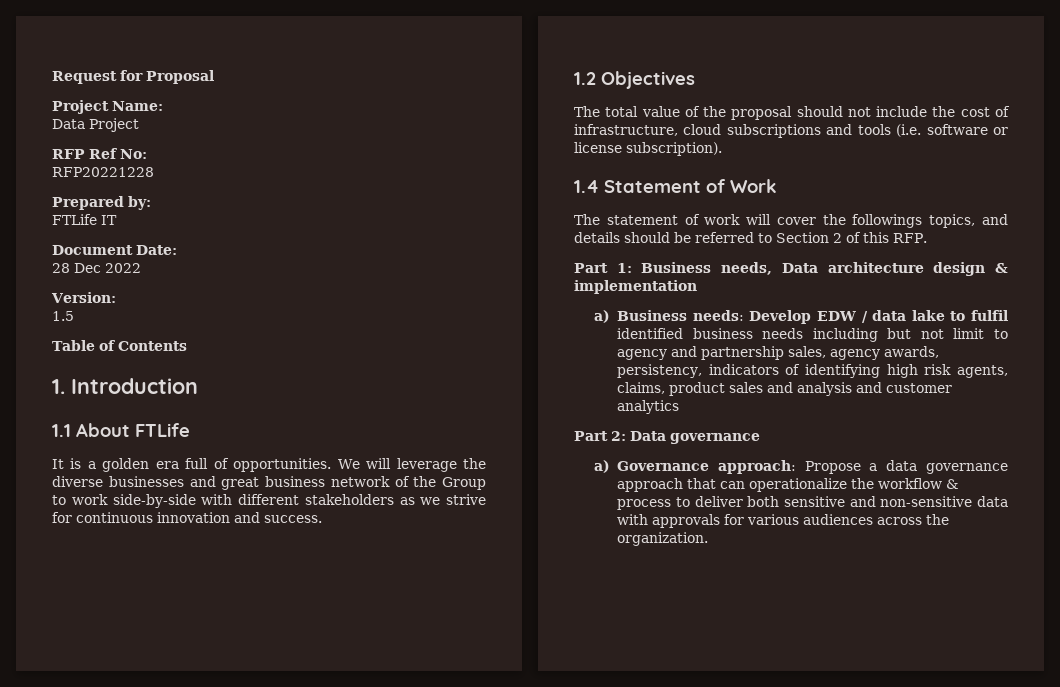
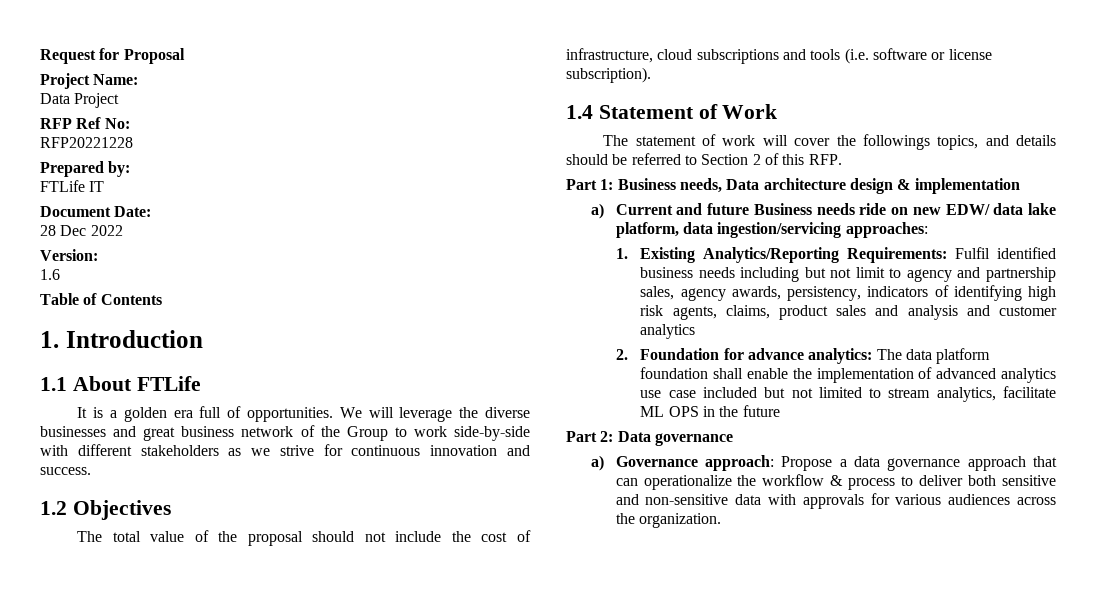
[52,311,74,321] 1.5 -> [40,269,60,280] 1.6
[617,310,1008,324] Business needs: Develop EDW / data lake to fulfil -> [615,203,1056,215] [615,222,928,238] [615,247,991,263] Current and future Business needs ride on new EDW/ data lake platform, data ingestion/servicing approaches: // 1. Existing Analytics/Reporting Requirements: Fulfil
(680, 407) none -> [615,348,991,364] [640,367,1056,383] [640,386,1056,402] [640,405,780,417] // 2. Foundation for advance analytics: The data platform foundation shall enable the implementation of advanced analytics use case included but not limited to stream analytics, facilitate ML OPS in the future

